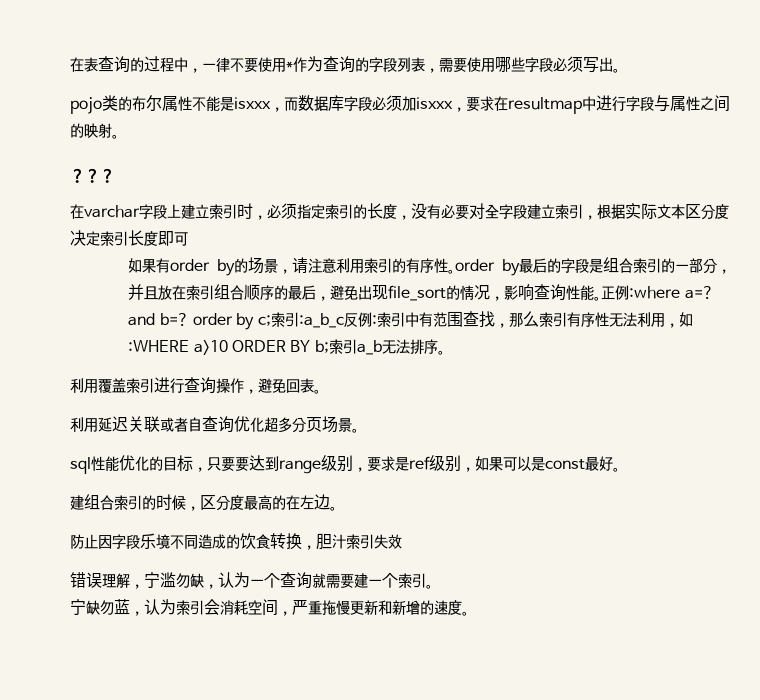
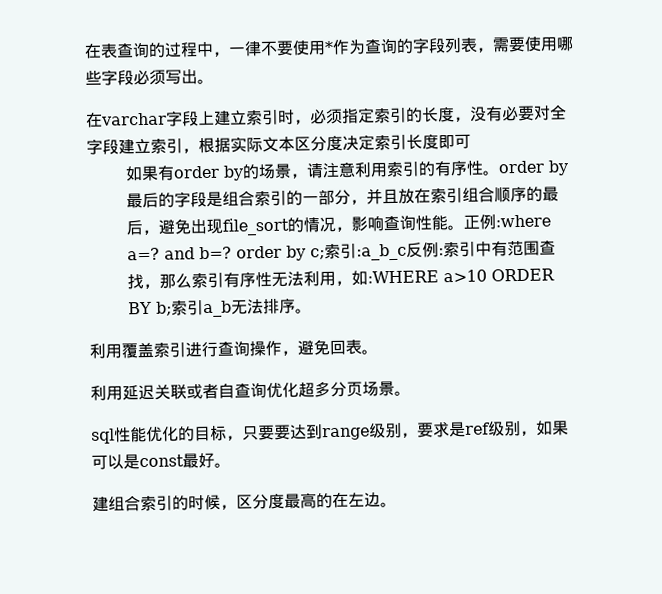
[70,95,730,114] [70,123,119,139] [70,168,115,183] // pojo类的布尔属性不能是isxxx，而数据库字段必须加isxxx，要求在resultmap中进行字段与属性之间的映射。 // ？？？ -> (214, 81) none
[70,533,402,550] [70,572,433,589] [70,599,469,616] // 防止因字段乐境不同造成的饮食转换，胆汁索引失效 // 错误理解，宁滥勿缺，认为一个查询就需要建一个索引。 // 宁缺勿蓝，认为索引会消耗空间，严重拖慢更新和新增的速度。 -> (397, 504) none

